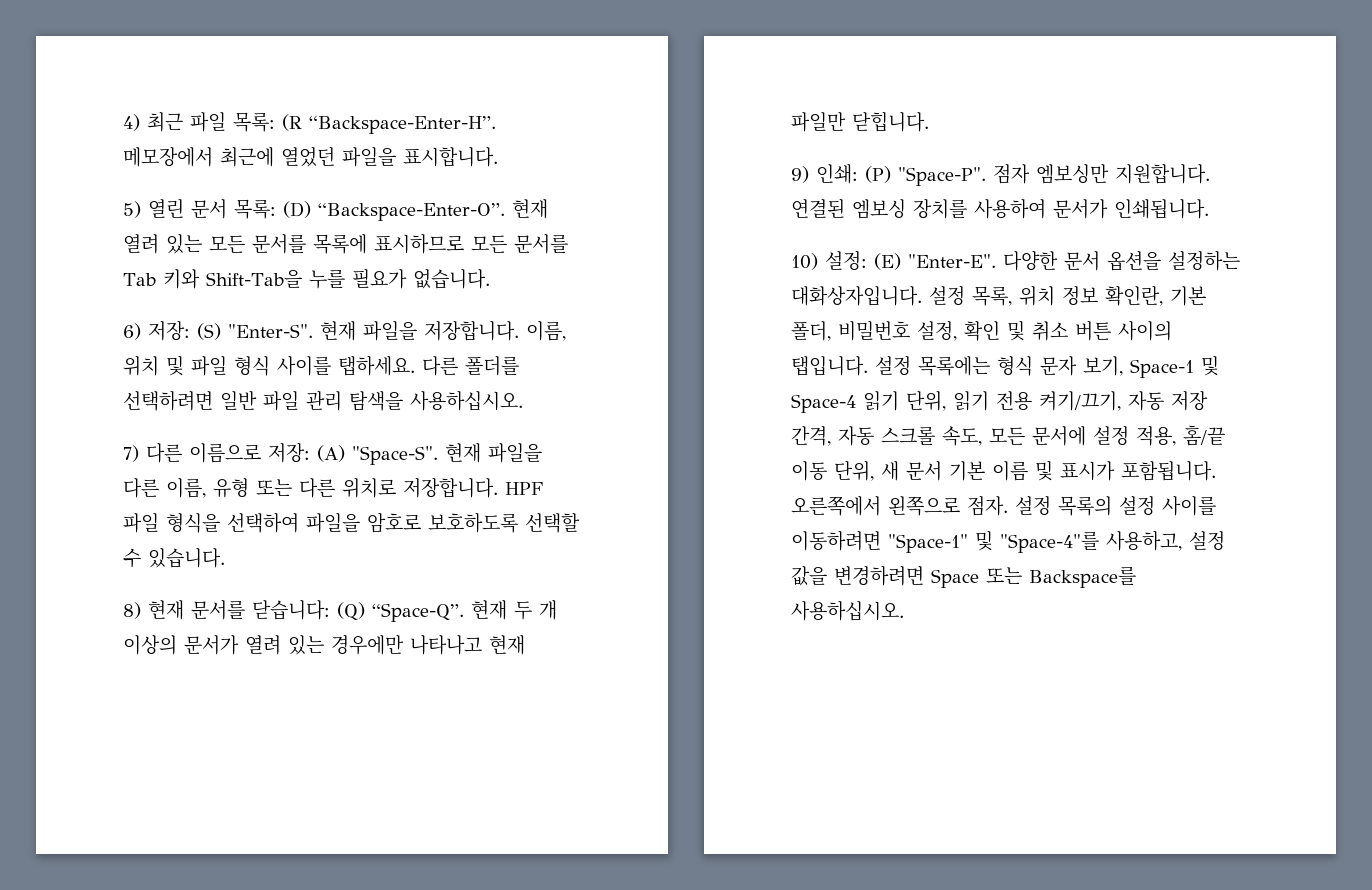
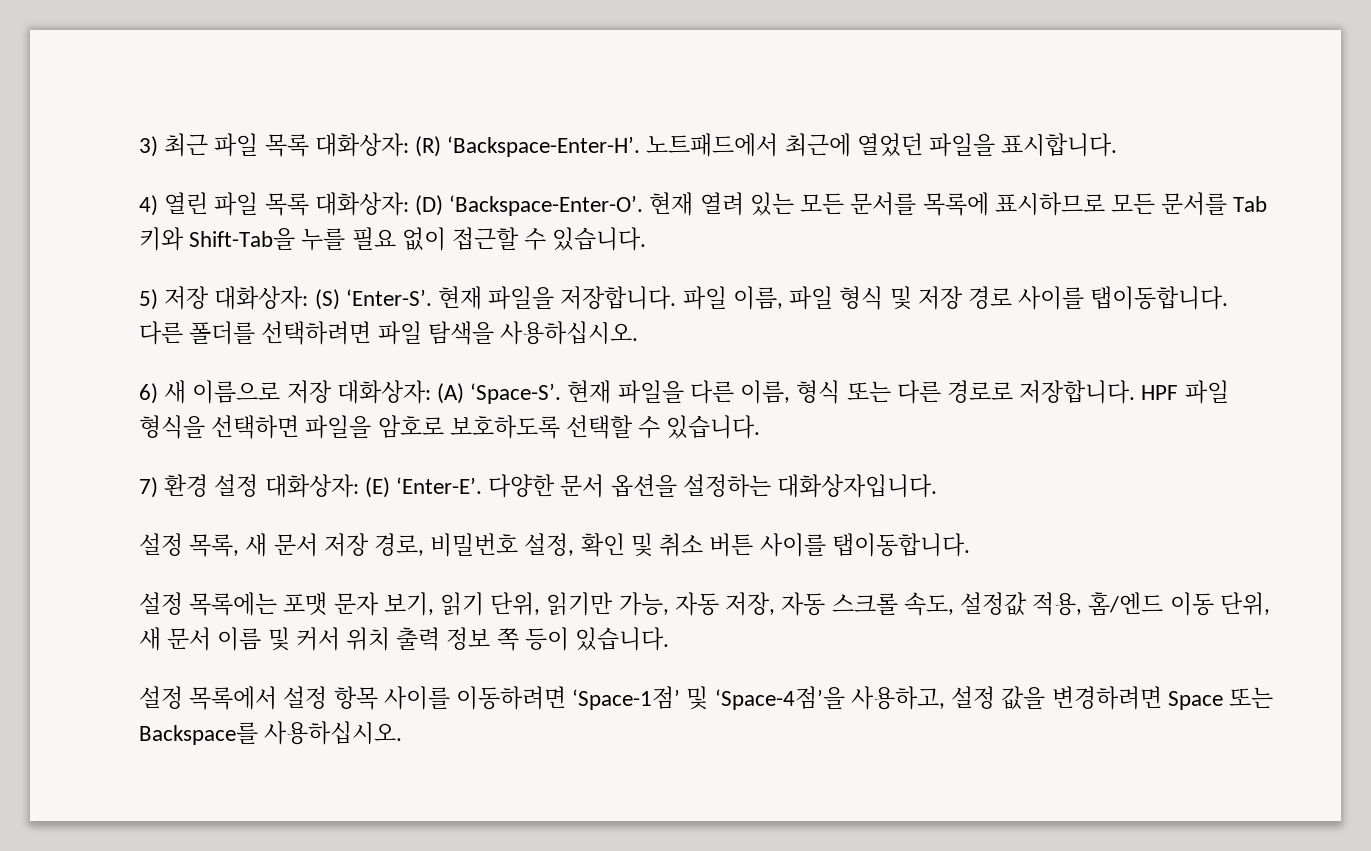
[123,114,140,131] 4) -> [139,136,158,157] 3)
[233,112,496,134] [123,147,213,167] 목록: (R “Backspace-Enter-H”. 메모장에서 -> [264,133,779,157] 목록 대화상자: (R) ‘Backspace-Enter-H’. 노트패드에서
[123,199,505,221] 5) 열린 문서 목록: (D) “Backspace-Enter-O”. -> [139,192,644,216] 4) 열린 파일 목록 대화상자: (D) ‘Backspace-Enter-O’.
[351,268,490,289] [123,321,566,341] [123,356,519,376] [123,390,523,411] [123,443,438,465] 필요가 없습니다. // 6) 저장: (S) "Enter-S". 현재 파일을 저장합니다. 이름, 위치 및 파일 형식 사이를 탭하세요. 다른 폴더를 선택하려면 일반 파일 관리 탐색을 사용하십시오. // 7) 다른 이름으로 저장: (A) "Space-S". -> [351,227,647,251] [139,286,1229,310] [139,321,639,345] [139,380,562,404] 필요 없이 접근할 수 있습니다. // 5) 저장 대화상자: (S) ‘Enter-S’. 현재 파일을 저장합니다. 파일 이름, 파일 형식 및 저장 경로 사이를 탭이동합니다. 다른 폴더를 선택하려면 파일 탐색을 사용하십시오. // 6) 새 이름으로 저장 대화상자: (A) ‘Space-S’.
[213,478,249,498] 유형 -> [796,380,841,404] 형식
[342,478,396,498] 위치로 -> [946,380,1013,403] 경로로
[227,513,299,533] 선택하여 -> [211,415,300,439] 선택하면
[123,600,557,622] [123,635,525,655] [791,111,929,132] [791,164,1210,186] [791,199,1209,219] [791,251,996,271] 8) 현재 문서를 닫습니다: (Q) “Space-Q”. 현재 두 개 이상의 문서가 열려 있는 경우에만 나타나고 현재 파일만 닫힙니다. // 9) 인쇄: (P) "Space-P". 점자 엠보싱만 지원합니다. 연결된 엠보싱 장치를 사용하여 문서가 인쇄됩니다. // 10) 설정: (E) "Enter-E". -> [139,474,483,498] 7) 환경 설정 대화상자: (E) ‘Enter-E’.
(922, 296) none -> (938, 486) //
[1019,286,1206,306] [791,321,831,341] 위치 정보 확인란, 기본 폴더, -> [245,533,425,557] 새 문서 저장 경로,
[1118,321,1172,341] [791,356,868,376] 사이의 탭입니다. -> [759,533,970,557] 사이를 탭이동합니다. //
[997,356,1033,376] 형식 -> [283,592,328,616] 포맷
[1130,356,1219,378] [791,391,1208,413] [791,425,1225,446] Space-1 및 Space-4 읽기 단위, 읽기 전용 켜기/끄기, 자동 저장 간격, 자동 스크롤 속도, 모든 문서에 설정 적용, 홈/끝 -> [440,592,1164,616] 읽기 단위, 읽기만 가능, 자동 저장, 자동 스크롤 속도, 설정값 적용, 홈/엔드
[949,461,985,481] 기본 -> (212, 639) none
[1060,461,1216,481] [791,496,1216,516] [791,531,1099,553] 표시가 포함됩니다. 오른쪽에서 왼쪽으로 점자. 설정 목록의 설정 사이를 이동하려면 "Space-1" 및 "Space-4"를 -> [295,627,670,651] [139,686,845,710] 커서 위치 출력 정보 쪽 등이 있습니다. // 설정 목록에서 설정 항목 사이를 이동하려면 ‘Space-1점’ 및 ‘Space-4점’을

